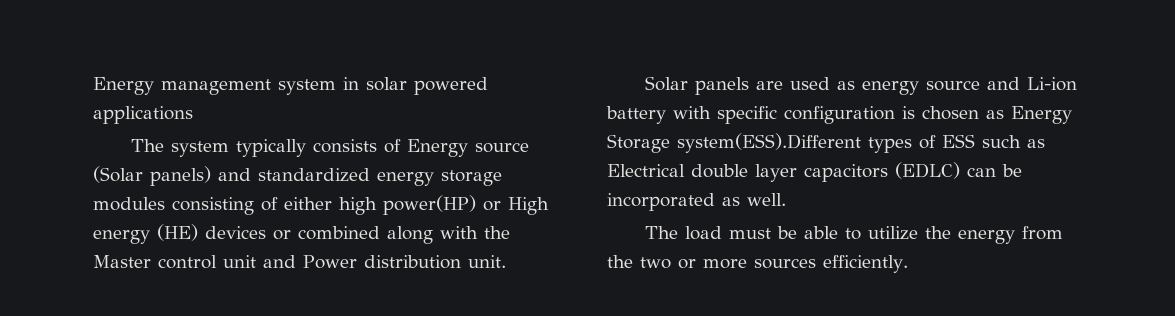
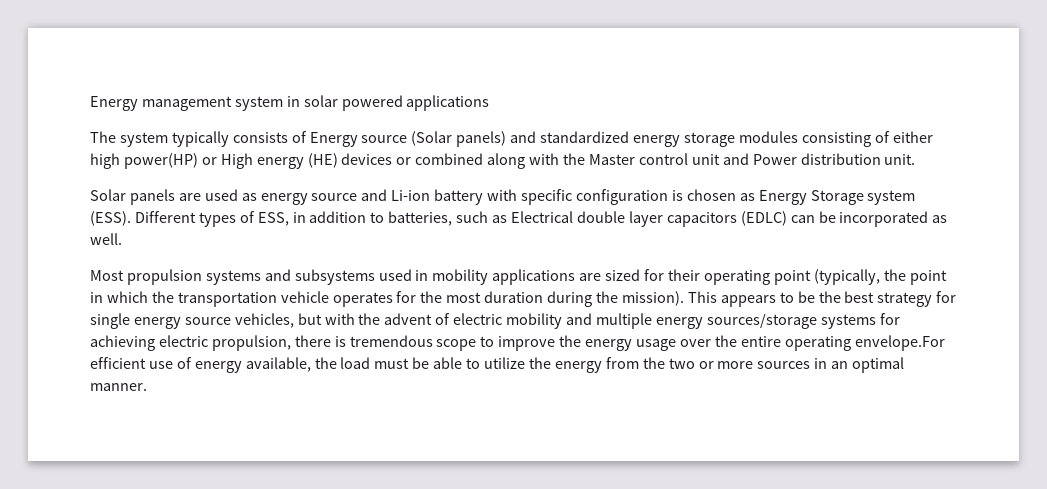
[677,133,975,153] system(ESS).Different types of ESS -> [867,190,916,205] [90,211,453,227] system (ESS). Different types of ESS, in addition to batteries,
[645,226,679,239] The -> [90,269,947,285] [90,291,957,307] [90,313,900,329] [90,335,945,351] [90,357,337,373] Most propulsion systems and subsystems used in mobility applications are sized for their operating point (typically, the point in which the transportation vehicle operates for the most duration during the mission). This appears to be the best strategy for single energy source vehicles, but with the advent of electric mobility and multiple energy sources/storage systems for achieving electric propulsion, there is tremendous scope to improve the energy usage over the entire operating envelope.For efficient use of energy available, the
[823,255,908,273] efficiently. -> [814,357,905,373] [90,383,147,391] in an optimal manner.

